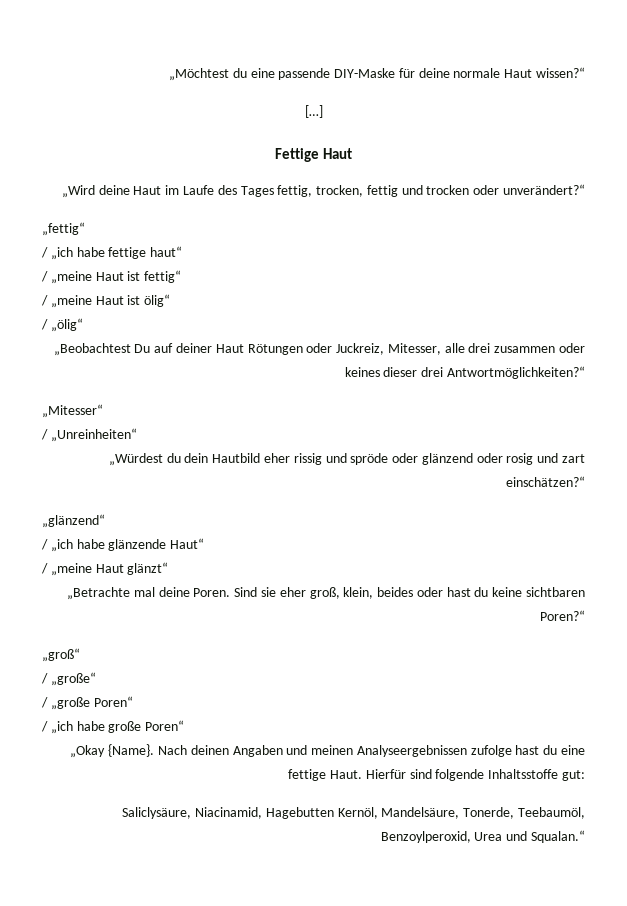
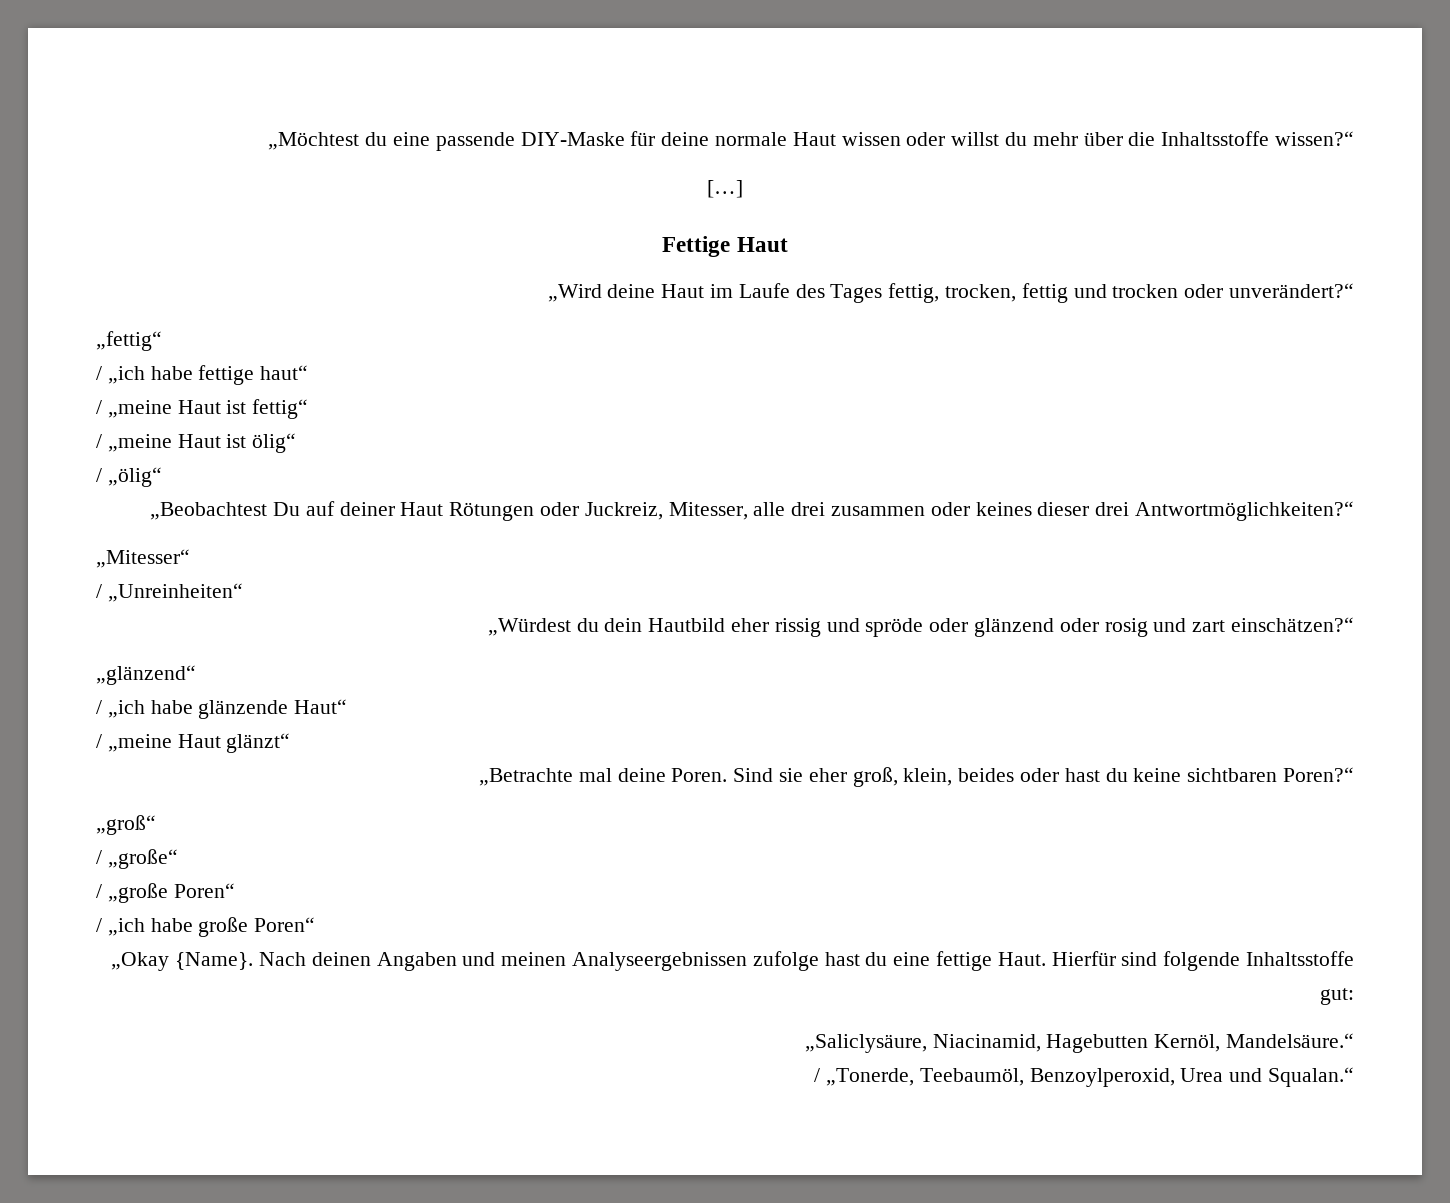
(533, 73) none -> [841,131,1270,146] wissen oder willst du mehr über die Inhaltsstoffe
[122,807,192,819] Saliclysäure, -> [804,1034,927,1053] „Saliclysäure,
[381,807,515,819] Mandelsäure, Tonerde, -> [1226,1033,1354,1048] [814,1068,914,1086] Mandelsäure.“ // / „Tonerde,

